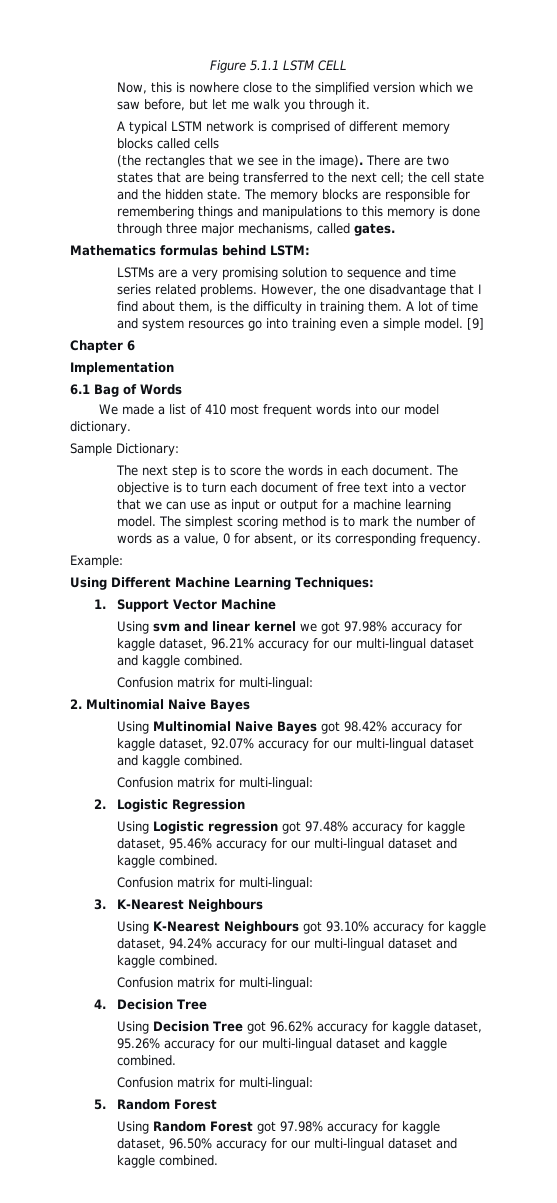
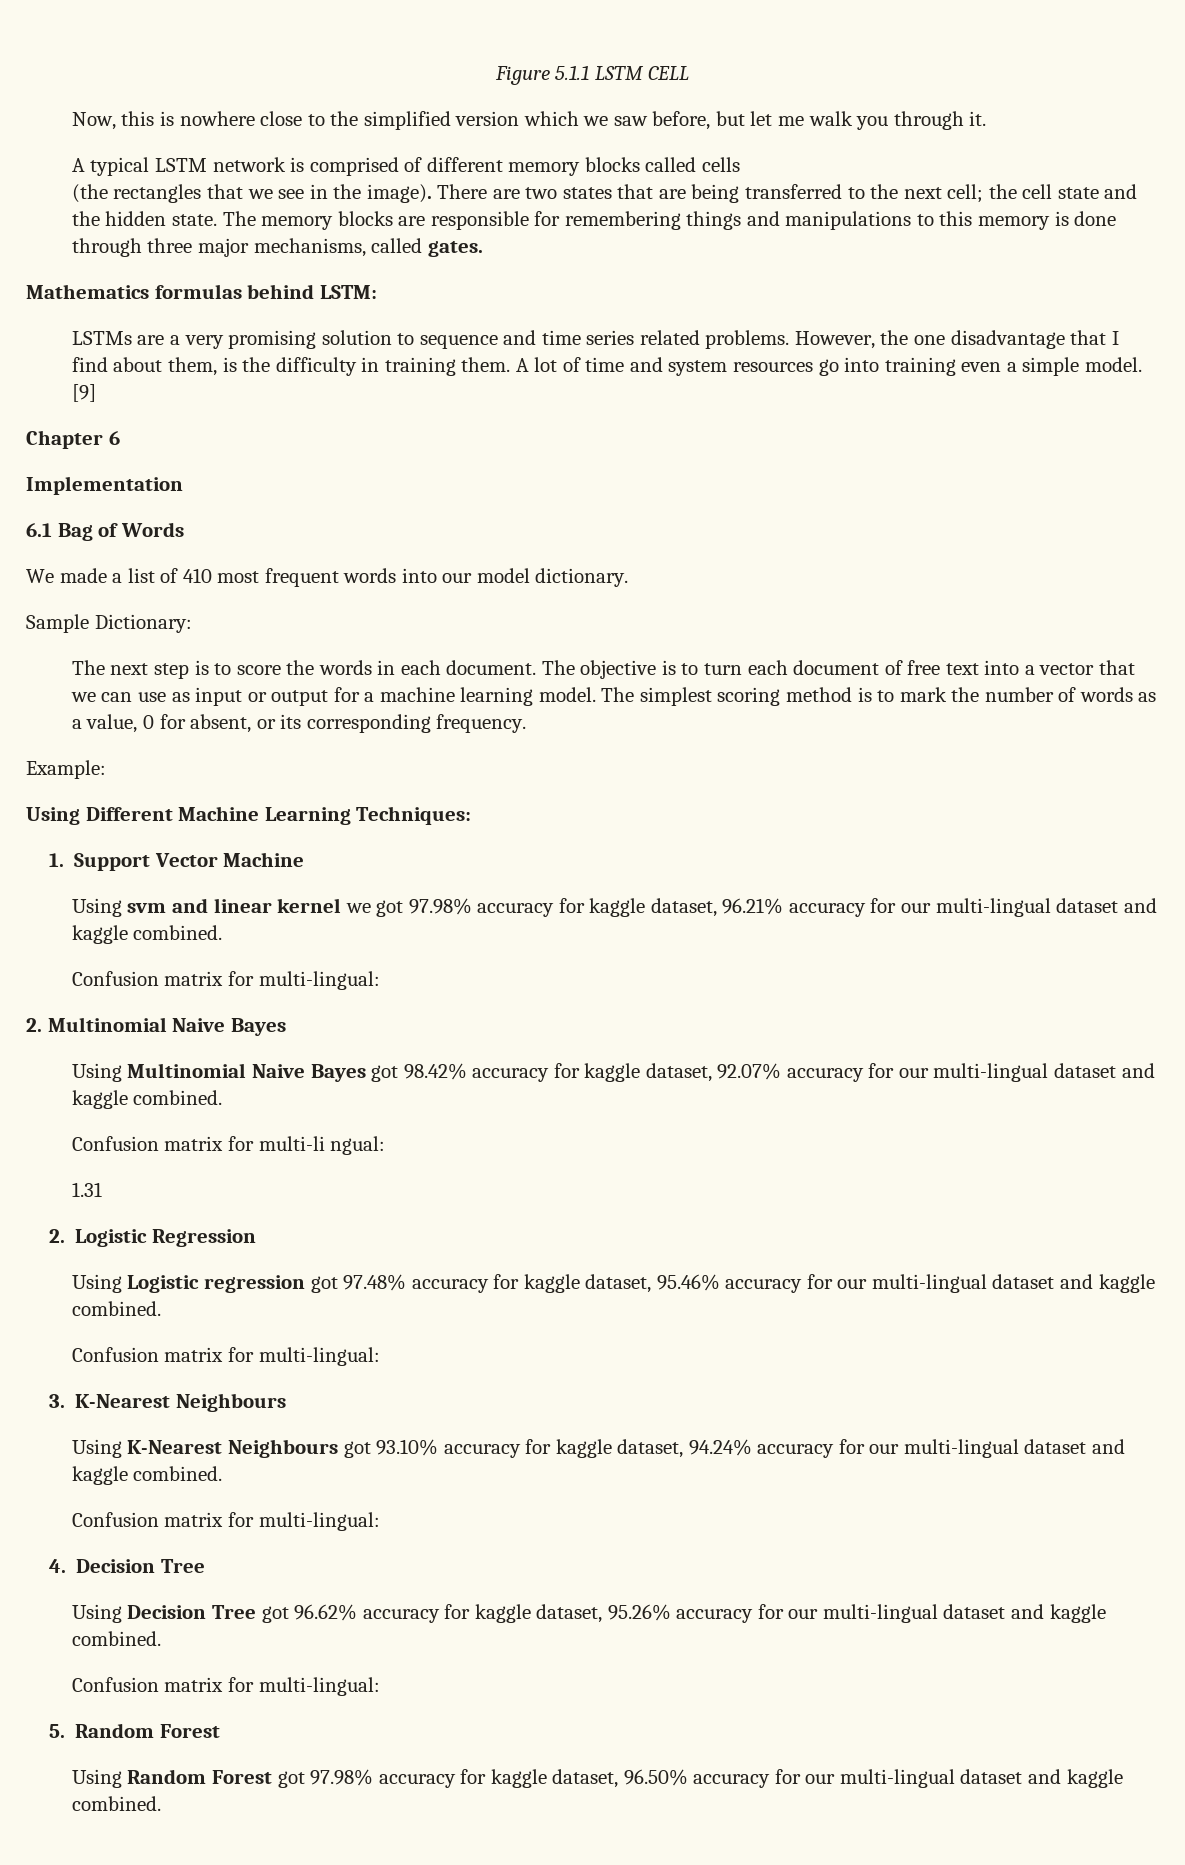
[239,777,314,790] multi-lingual: -> [258,1136,386,1155] [71,1182,102,1197] multi-li ngual: // 1.31

